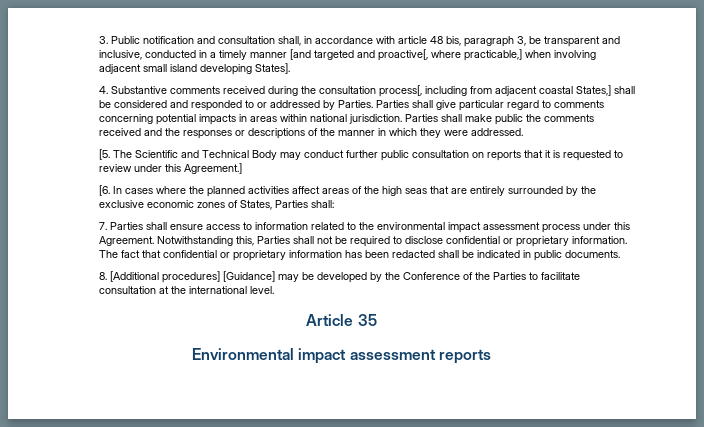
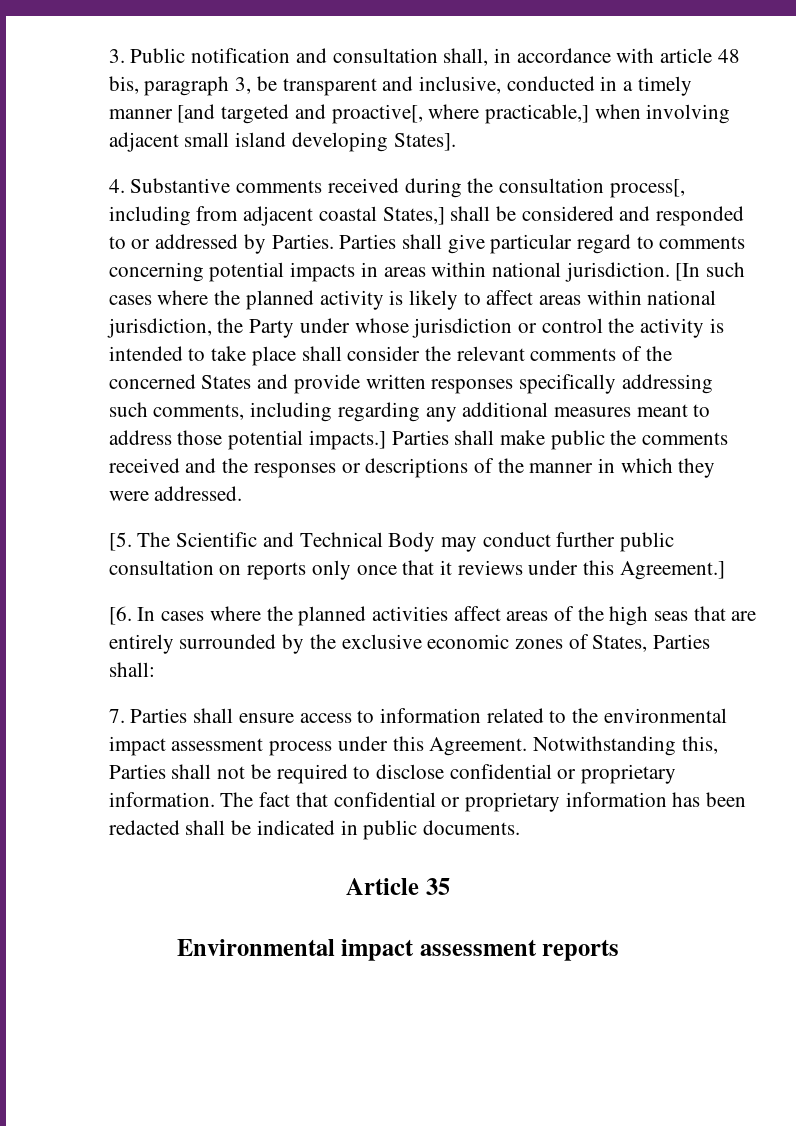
(402, 119) none -> [675,262,745,281] [108,290,717,310] [106,318,724,338] [108,346,672,366] [108,374,713,394] [108,402,711,422] [108,430,386,450] [In such cases where the planned activity is likely to affect areas within national jurisdiction, the Party under whose jurisdiction or control the activity is intended to take place shall consider the relevant comments of the concerned States and provide written responses specifically addressing such comments, including regarding any additional measures meant to address those potential impacts.]
[523,150,623,161] [98,164,132,172] that it is requested to review -> [311,560,523,580] only once that it reviews
[98,271,580,283] [98,286,274,294] // 8. [Additional procedures] [Guidance] may be developed by the Conference of the Parties to facilitate consultation at the international level. -> (520, 827) none

